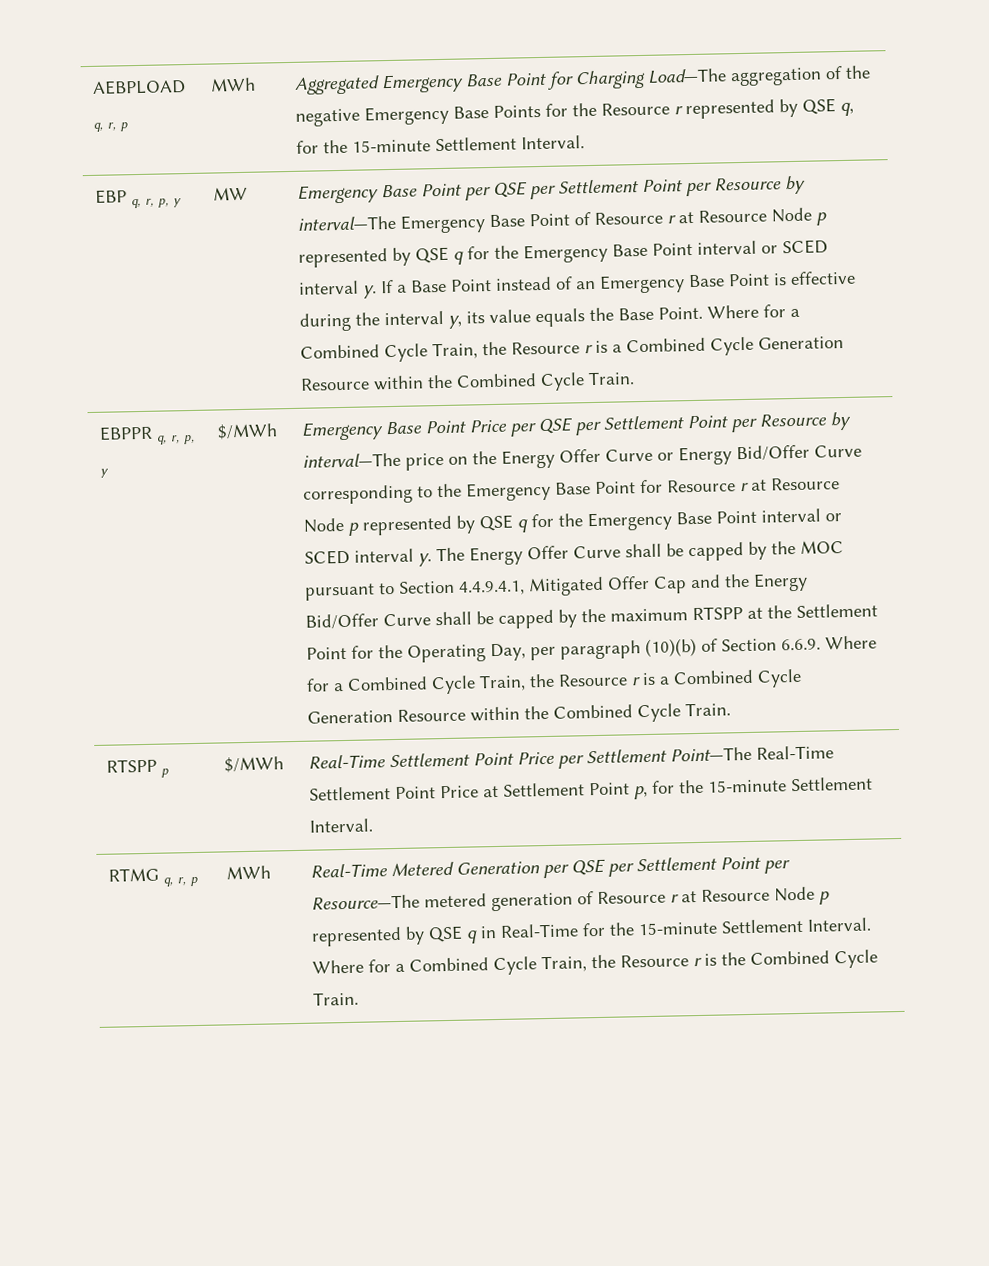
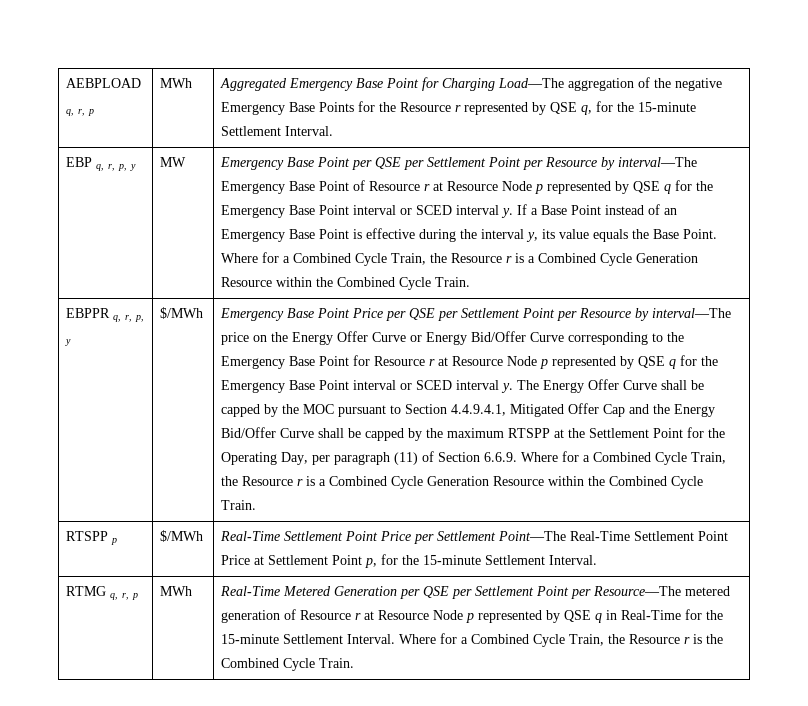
[644,637,697,658] (10)(b) -> [394,452,419,465] (11)

